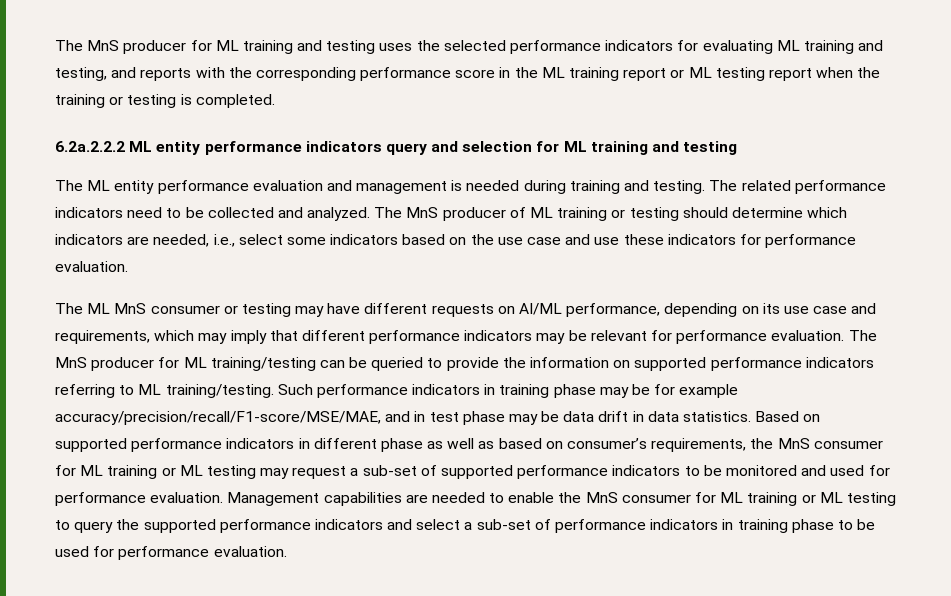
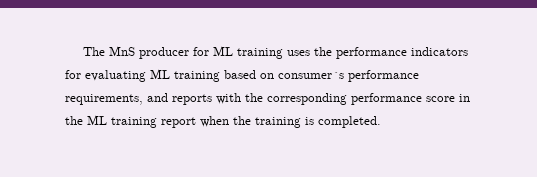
[297,40,376,54] and testing -> (283, 53) none
[443,40,506,51] selected -> (332, 51) none
[858,40,884,51] [55,67,107,81] and testing, -> [224,70,419,82] [65,94,143,105] based on consumer´s performance requirements,
[670,67,812,81] or ML testing report -> (196, 122) none
[109,94,177,108] or testing -> (301, 122) none
[55,141,738,155] [55,180,886,194] [55,207,848,221] [55,234,857,248] [55,261,128,272] [55,303,877,317] [55,330,877,344] [55,357,874,371] [55,384,739,398] [55,411,821,425] [55,438,883,452] [55,465,890,479] [55,492,896,506] [55,519,876,533] [55,546,287,560] // 6.2a.2.2.2 ML entity performance indicators query and selection for ML training and testing // The ML entity performance evaluation and management is needed during training and testing. The related performance indicators need to be collected and analyzed. The MnS producer of ML training or testing should determine which indicators are needed, i.e., select some indicators based on the use case and use these indicators for performance evaluation. // The ML MnS consumer or testing may have different requests on AI/ML performance, depending on its use case and requirements, which may imply that different performance indicators may be relevant for performance evaluation. The MnS producer for ML training/testing can be queried to provide the information on supported performance indicators referring to ML training/testing. Such performance indicators in training phase may be for example accuracy/precision/recall/F1-score/MSE/MAE, and in test phase may be data drift in data statistics. Based on supported performance indicators in different phase as well as based on consumer’s requirements, the MnS consumer for ML training or ML testing may request a sub-set of supported performance indicators to be monitored and used for performance evaluation. Management capabilities are needed to enable the MnS consumer for ML training or ML testing to query the supported performance indicators and select a sub-set of performance indicators in training phase to be used for performance evaluation. -> (381, 122) none

